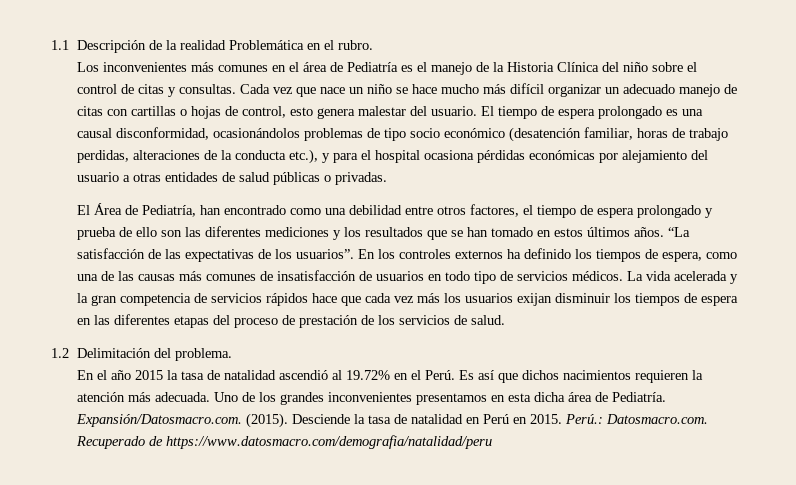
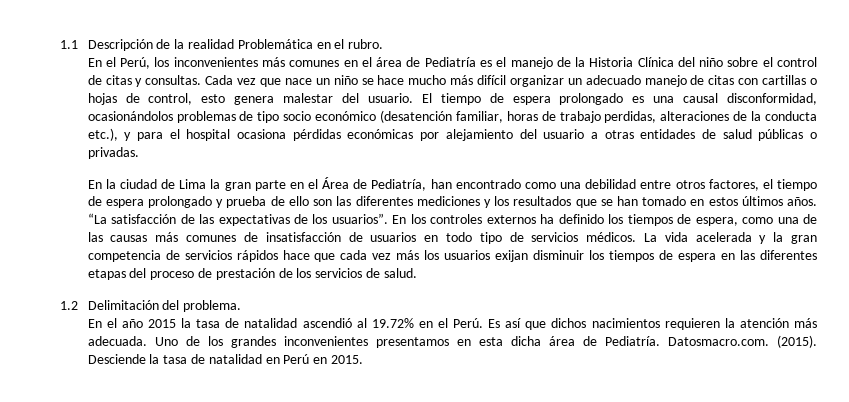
[77,62,100,72] Los -> [87,57,170,69] En el Perú, los
[77,205,91,215] El -> [87,179,319,191] En la ciudad de Lima la gran parte en el
[76,414,243,427] Expansión/Datosmacro.com. -> [667,337,769,346] Datosmacro.com.
[565,414,709,424] [76,435,493,449] Perú.: Datosmacro.com. Recuperado de https://www.datosmacro.com/demografia/natalidad/peru -> (363, 359) none

